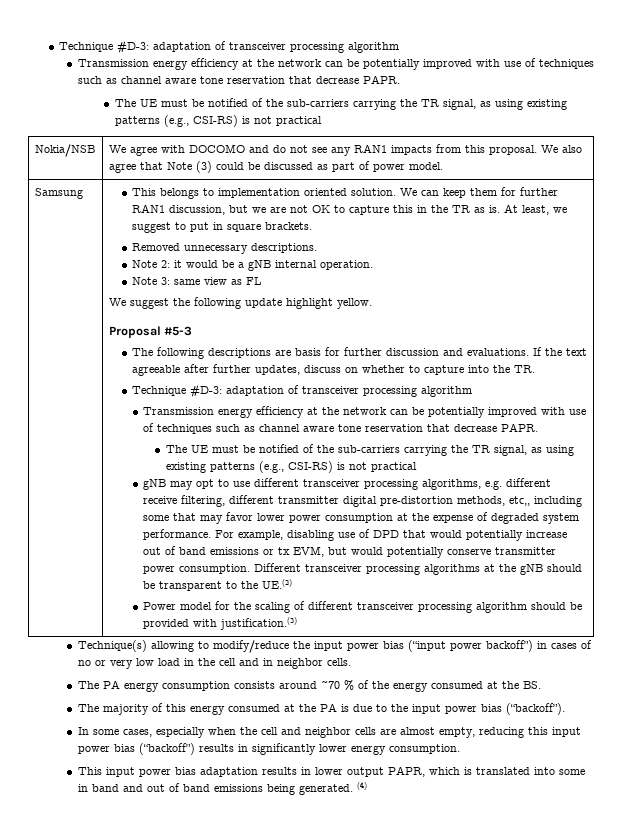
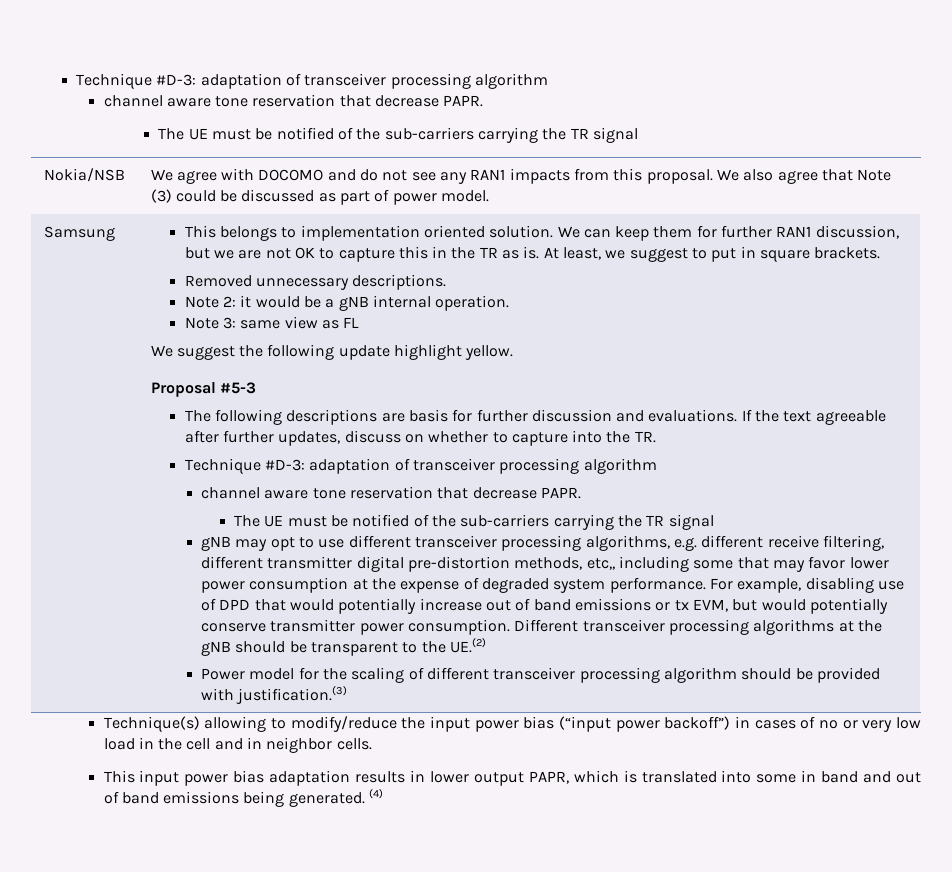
[59,40,400,54] [77,58,594,70] [77,76,117,84] Technique #D-3: adaptation of transceiver processing algorithm // Transmission energy efficiency at the network can be potentially improved with use of techniques such as -> [76,73,548,89] Technique #D-3: adaptation of transceiver processing algorithm //
[442,99,567,110] [114,115,322,127] signal, as using existing patterns (e.g., CSI-RS) is not practical -> [592,127,638,143] signal
[143,406,587,418] [143,423,256,434] Transmission energy efficiency at the network can be potentially improved with use of techniques such as -> (657, 466) none
[493,445,574,456] [165,461,417,473] signal, as using existing patterns (e.g., CSI-RS) is not practical -> [668,514,714,530] signal
[77,680,541,692] [77,703,565,715] [77,727,581,738] [77,743,460,755] // The PA energy consumption consists around ~70 % of the energy consumed at the BS. // The majority of this energy consumed at the PA is due to the input power bias (“backoff”). // In some cases, especially when the cell and neighbor cells are almost empty, reducing this input power bias (“backoff”) results in significantly lower energy consumption. -> (372, 744) none

